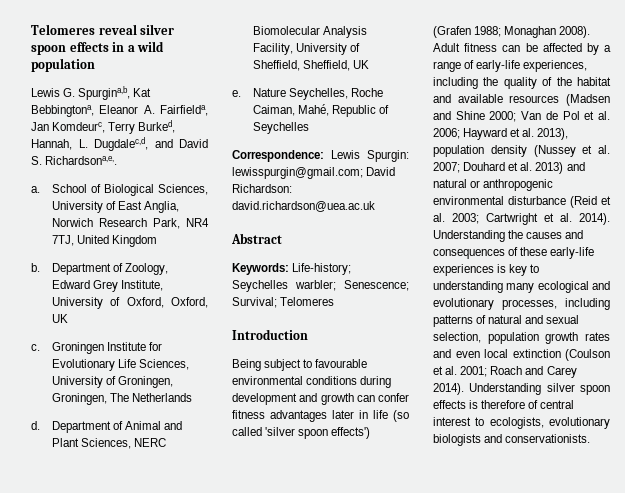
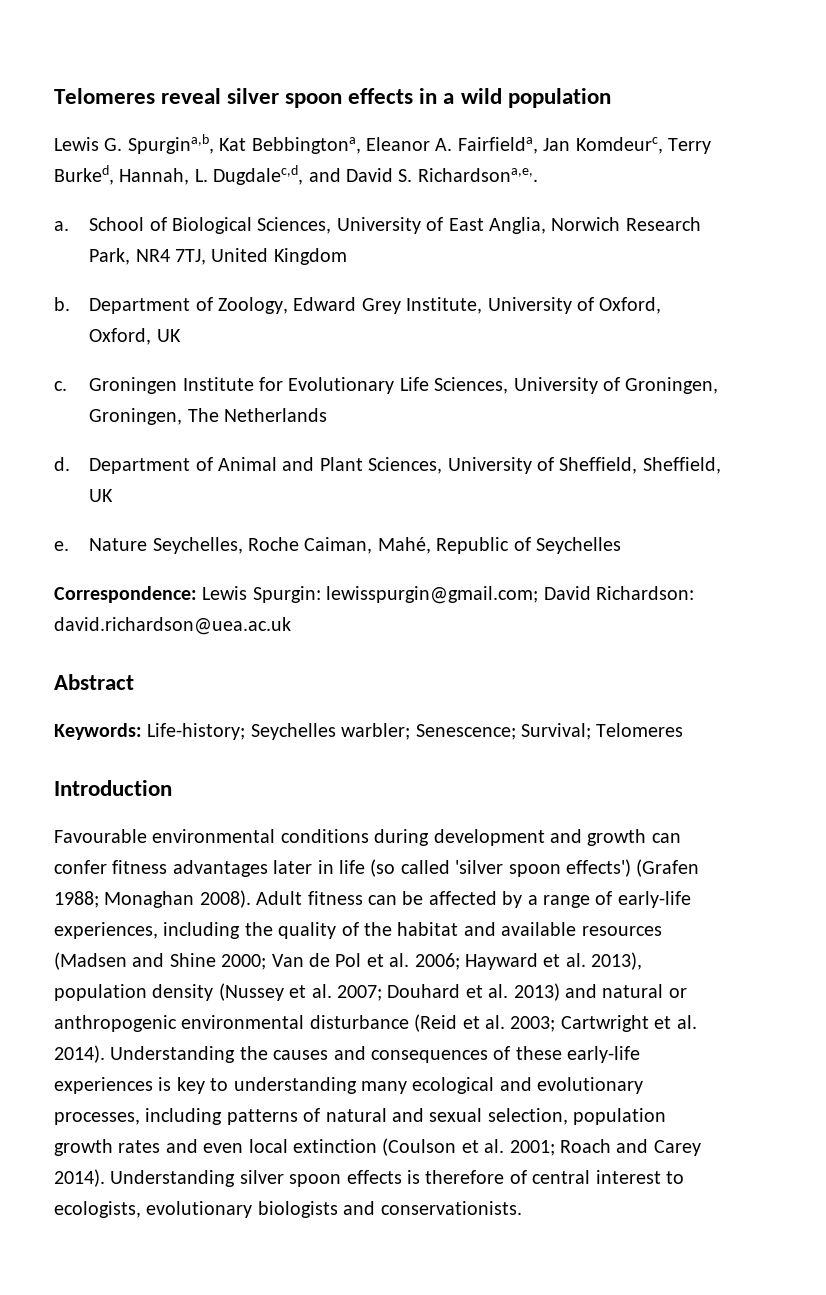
[134,438,167,447] [253,26,368,38] [253,43,294,55] NERC Biomolecular Analysis Facility, -> (443, 465) none
[232,359,368,371] Being subject to favourable -> [54,829,147,843] Favourable

